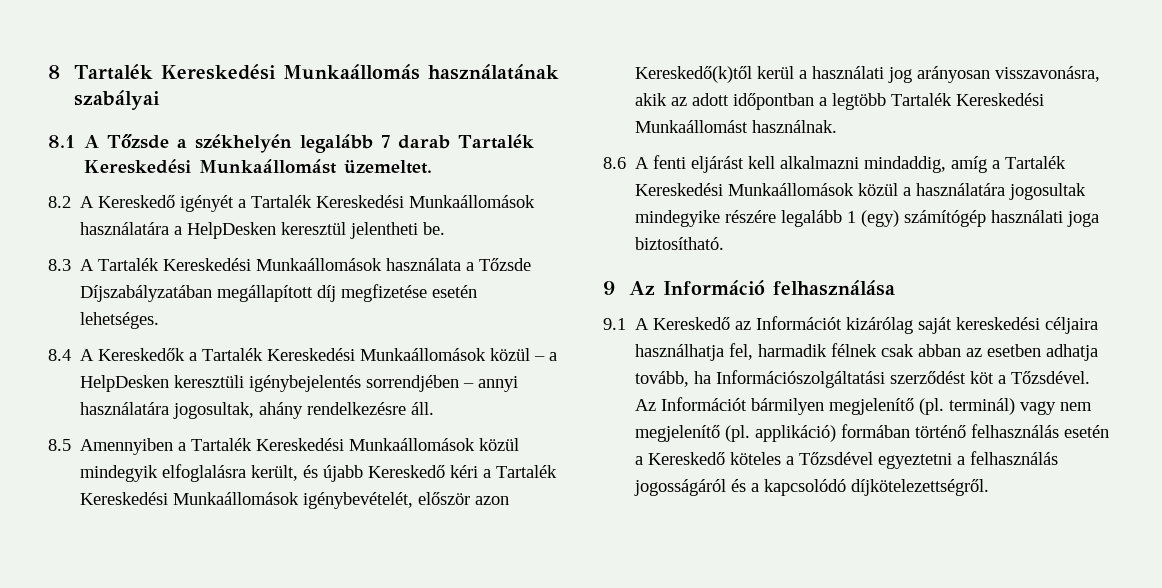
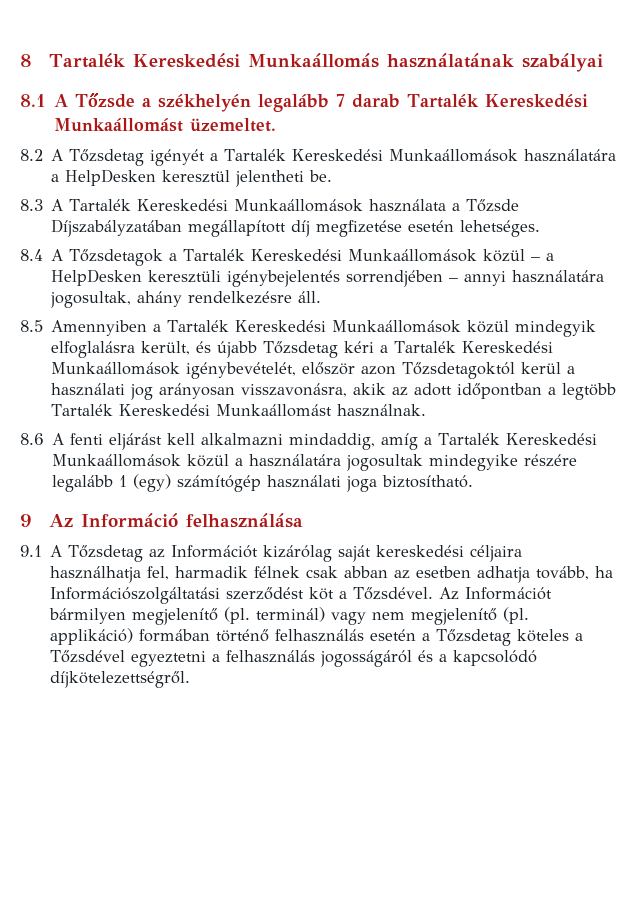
[98,195,176,208] Kereskedő -> [69,149,145,166] Tőzsdetag
[98,348,186,361] Kereskedők -> [69,249,164,266] Tőzsdetagok
[368,465,446,478] Kereskedő -> [263,341,339,358] Tőzsdetag
[635,66,753,83] Kereskedő(k)től -> [402,362,516,379] Tőzsdetagoktól
[653,317,731,330] Kereskedő -> [68,545,144,562] Tőzsdetag
[648,452,726,465] Kereskedő -> [436,629,512,646] Tőzsdetag

